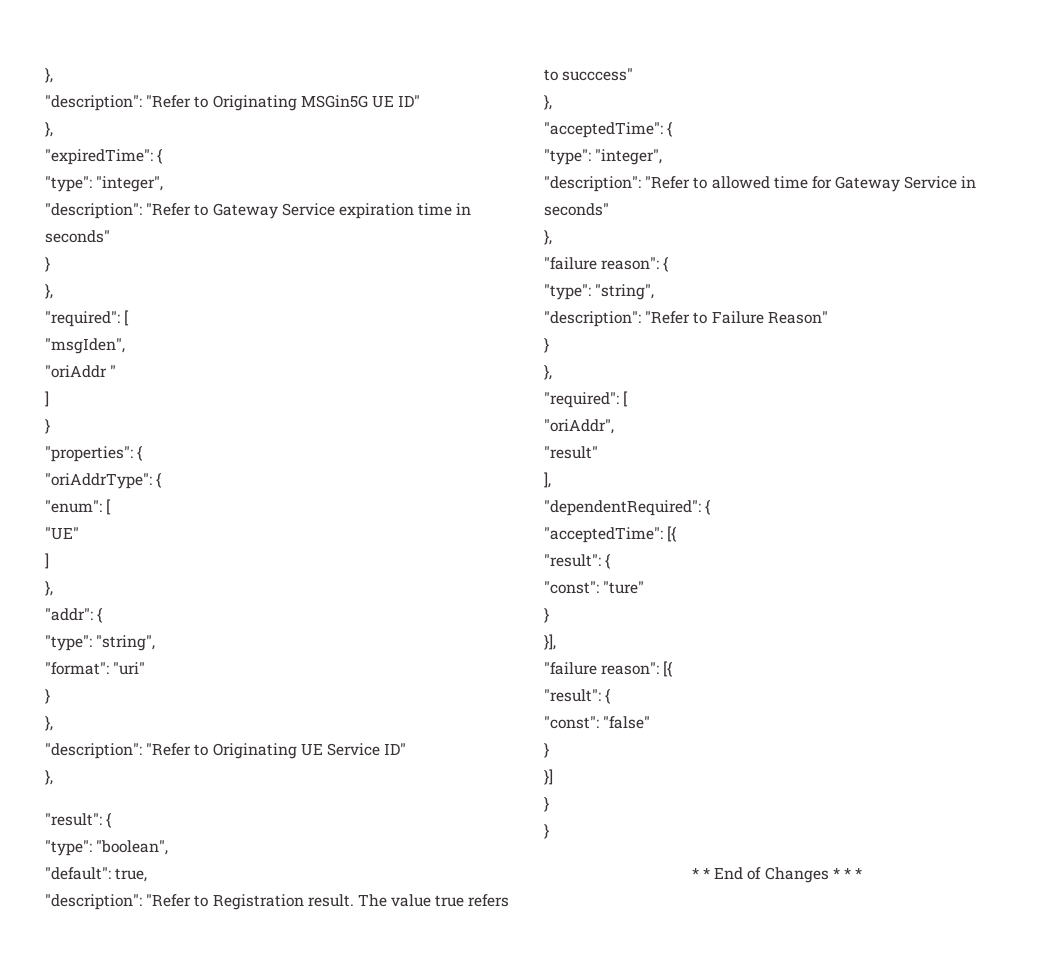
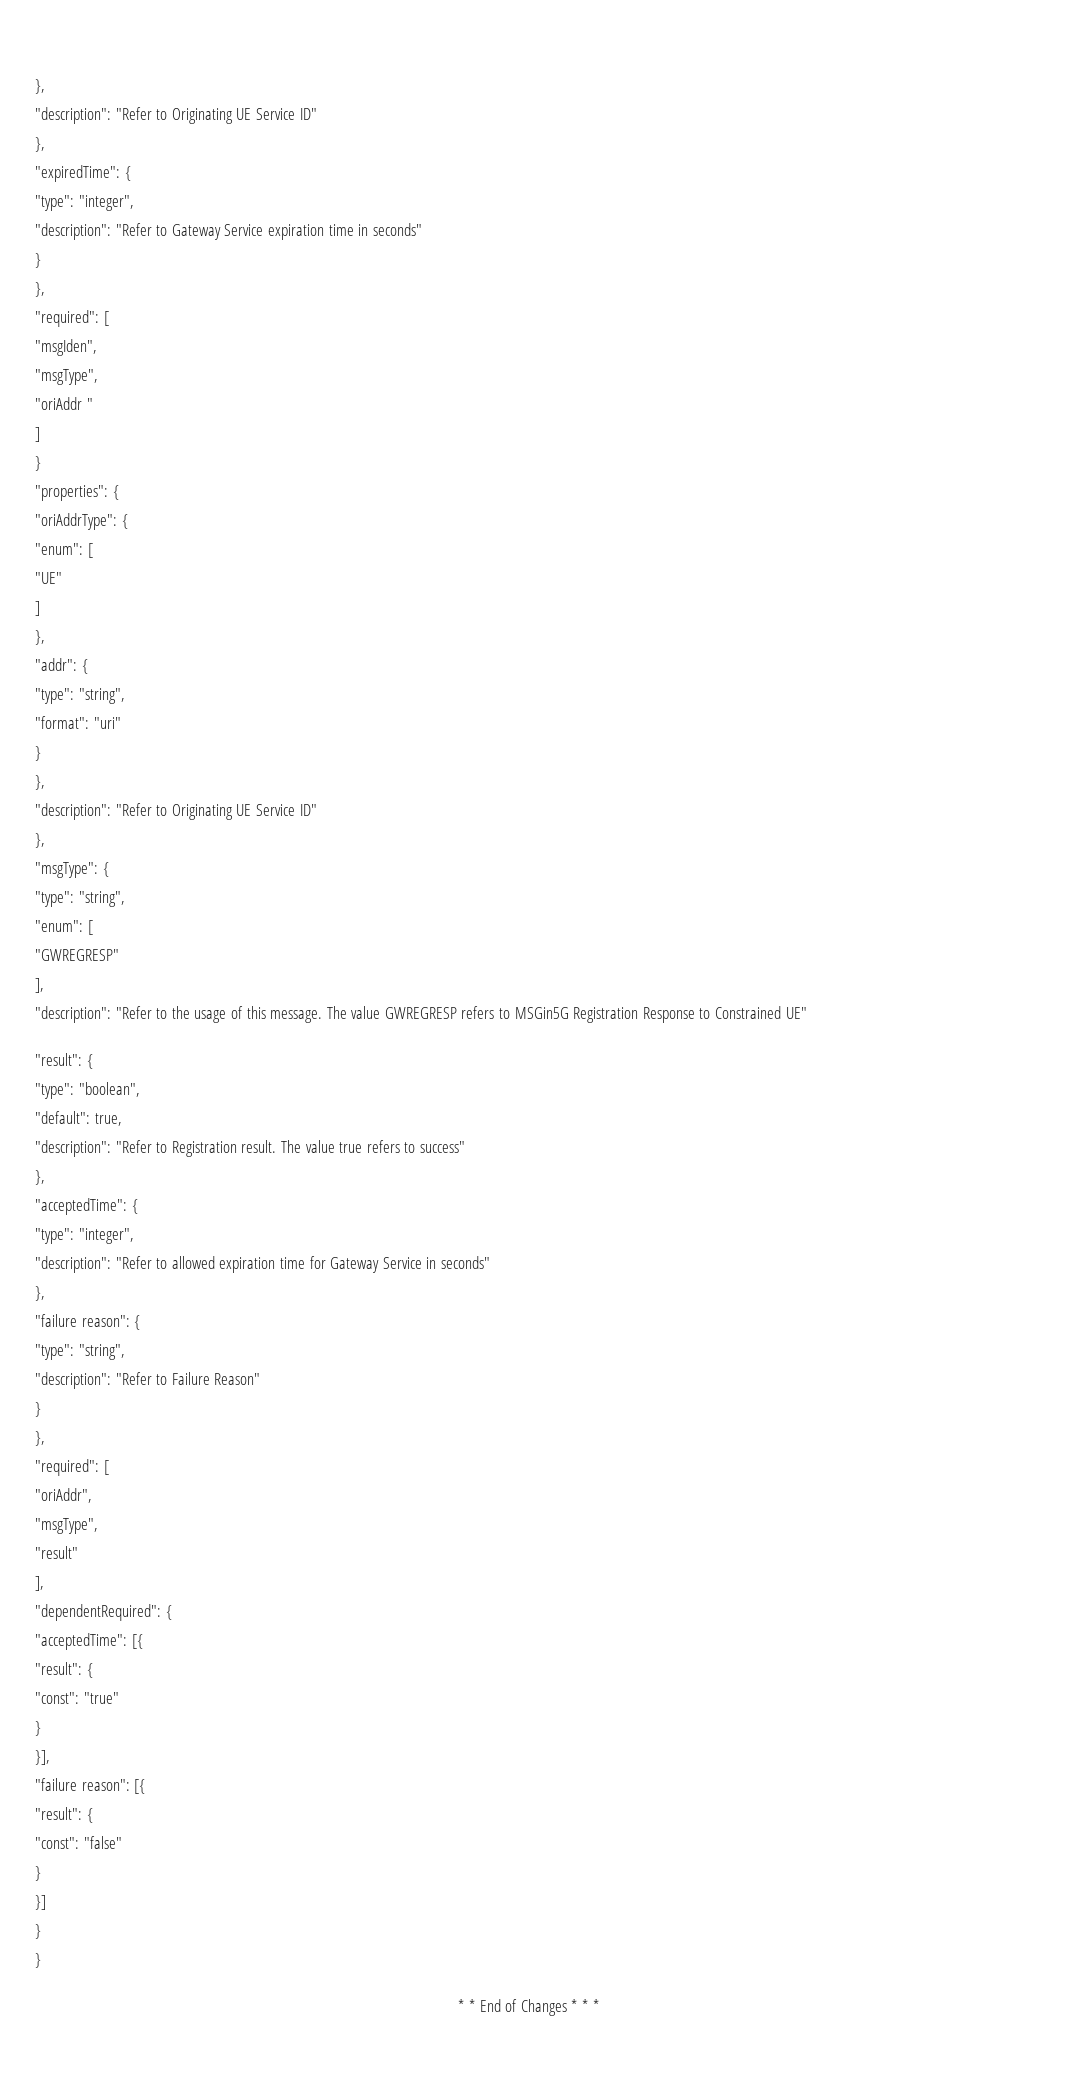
[45,67,53,83] [45,95,394,111] }, // "description": "Refer to Originating MSGin5G UE -> [35,79,45,94] [35,107,295,124] }, // "description": "Refer to Originating UE Service
(125, 346) none -> [35,369,98,385] // "msgType",
(53, 777) none -> [35,862,109,878] [35,891,125,907] [35,920,93,935] [35,949,119,961] [35,978,44,993] [35,1006,807,1023] // "msgType": { // "type": "string", // "enum": [ // "GWREGRESP" // ], // "description": "Refer to the usage of this message. The value GWREGRESP refers to MSGin5G Registration Response to Constrained UE"
[562,68,634,81] succcess" -> [419,1141,465,1153] success"
(770, 182) none -> [219,1257,276,1273] expiration
(614, 426) none -> [35,1518,98,1534] // "msgType",
[603,581,645,594] "ture" -> [83,1692,119,1704] "true"

